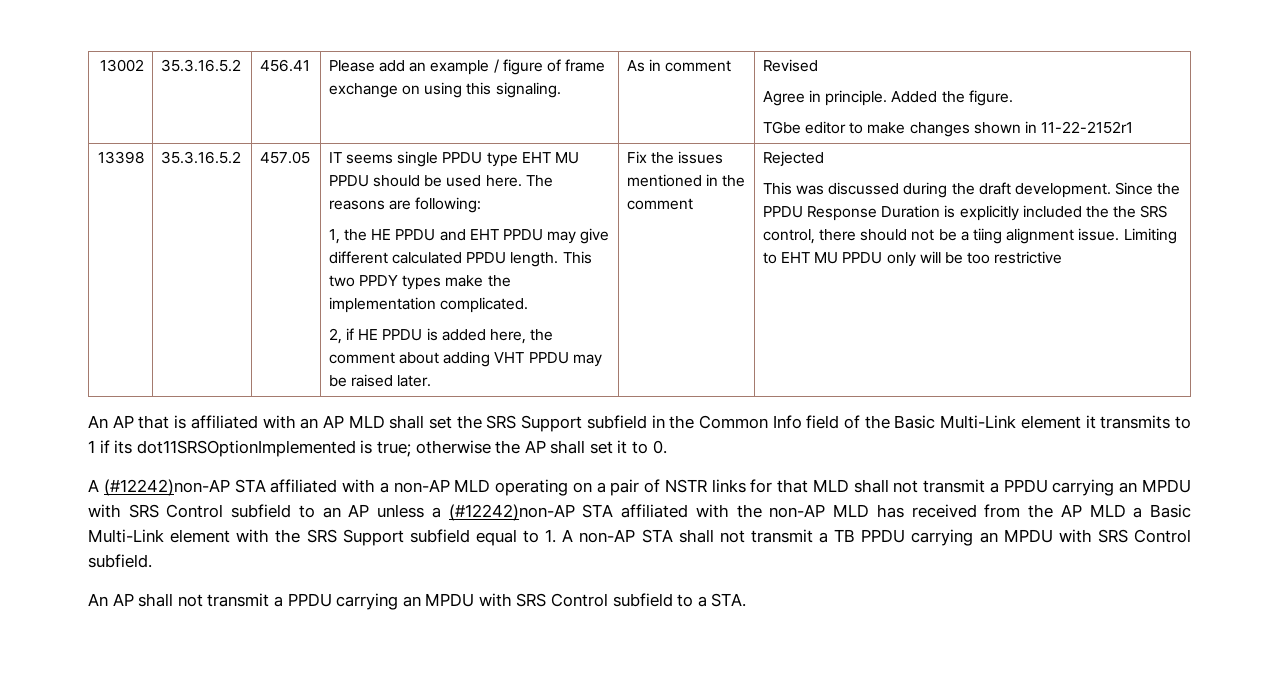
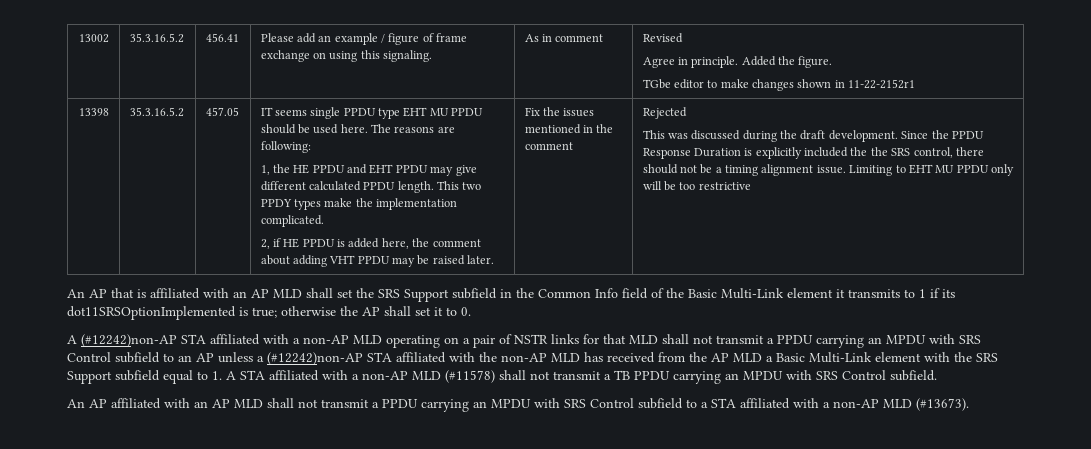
[972,228,1002,244] tiing -> [725,165,759,176] timing
[579,529,673,543] non-AP STA -> [240,370,495,383] STA affiliated with a non-AP MLD (#11578)
(134, 599) none -> [111,398,263,409] affiliated with an AP MLD
[711,593,747,607] STA. -> [711,398,969,411] STA affiliated with a non-AP MLD (#13673).

